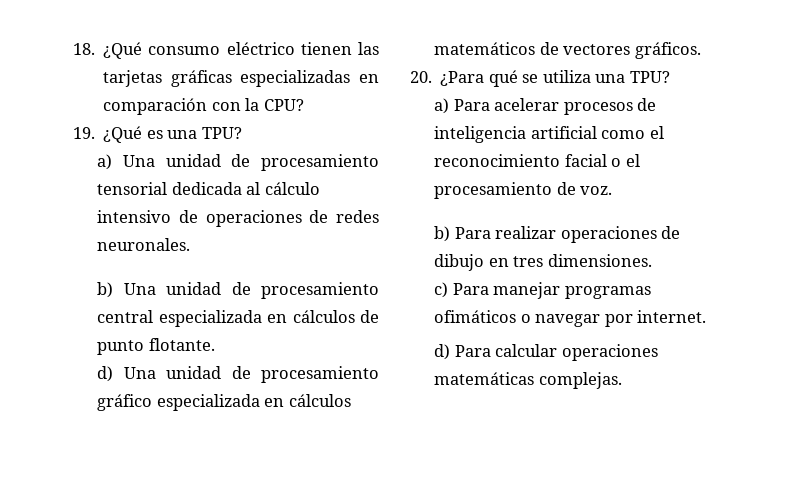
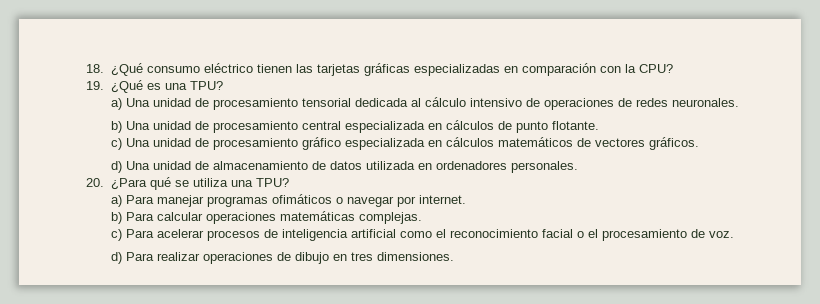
[97,366,114,382] d) -> [110,138,122,150] c)
(701, 50) none -> [110,161,578,173] // d) Una unidad de almacenamiento de datos utilizada en ordenadores personales.
(490, 105) none -> [156,194,466,207] [110,211,422,224] [110,229,154,241] manejar programas ofimáticos o navegar por internet. // b) Para calcular operaciones matemáticas complejas. // c) Para
[434,226,451,242] b) -> [110,252,122,264] d)
[434,282,651,299] [434,310,707,327] [434,344,658,361] [434,372,622,389] // c) Para manejar programas ofimáticos o navegar por internet. // d) Para calcular operaciones matemáticas complejas. -> (454, 256) none

